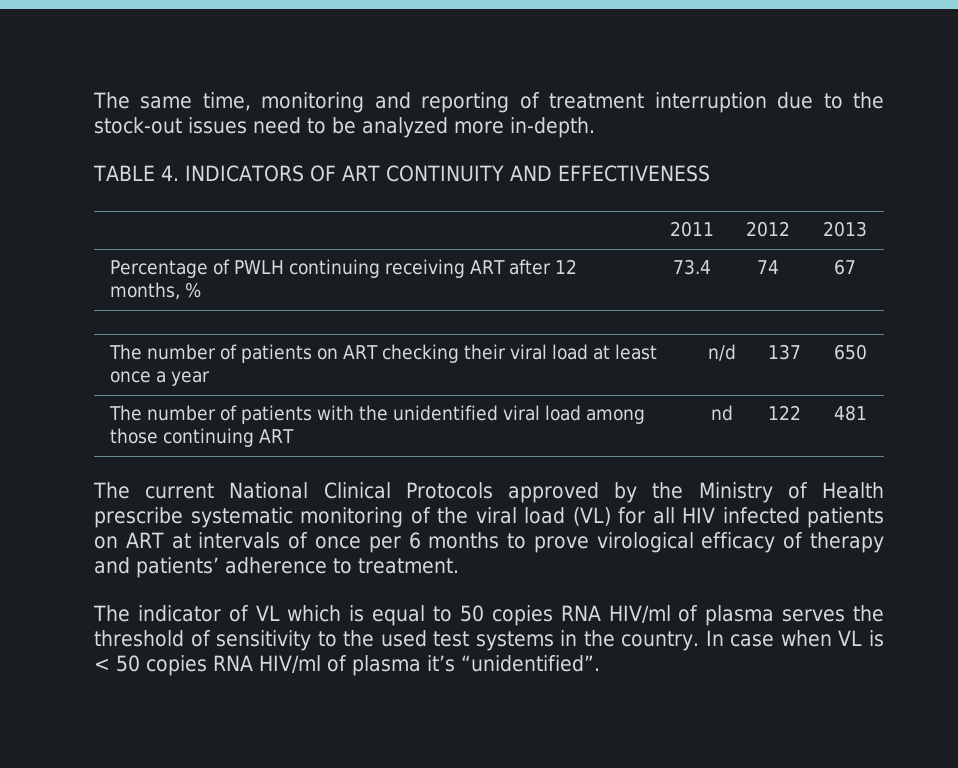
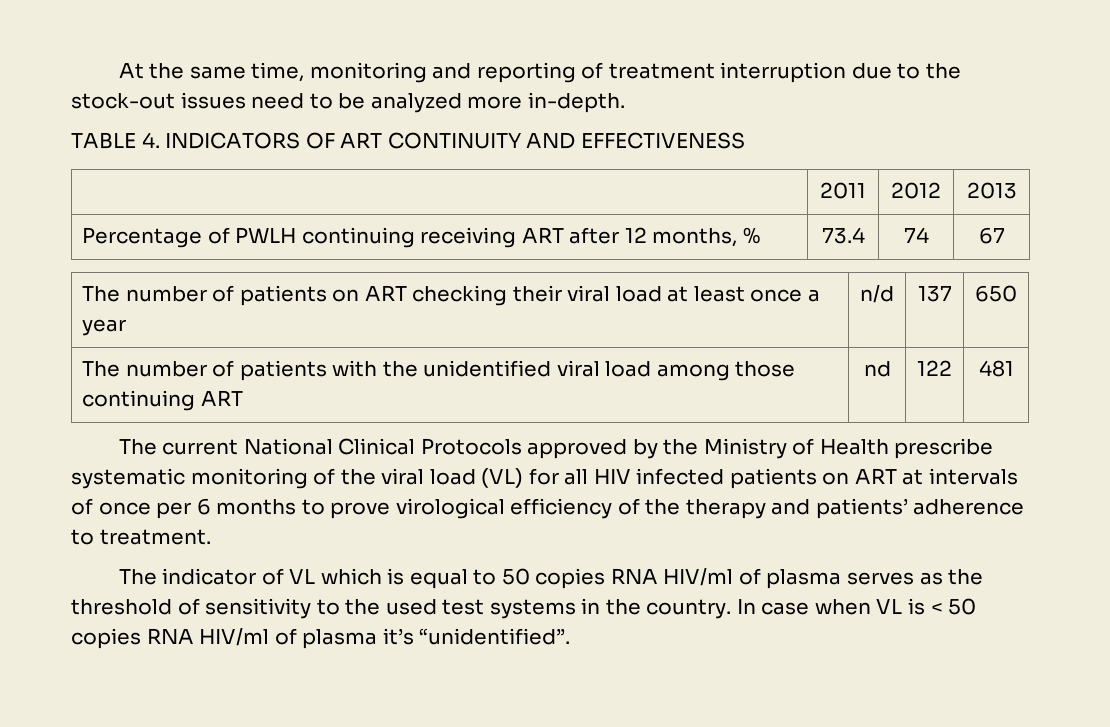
[93,92,130,109] The -> [118,63,185,79] At the
[701,532,804,553] efficacy of -> [510,498,681,519] efficiency of the
(846, 615) none -> [919,572,943,585] as

